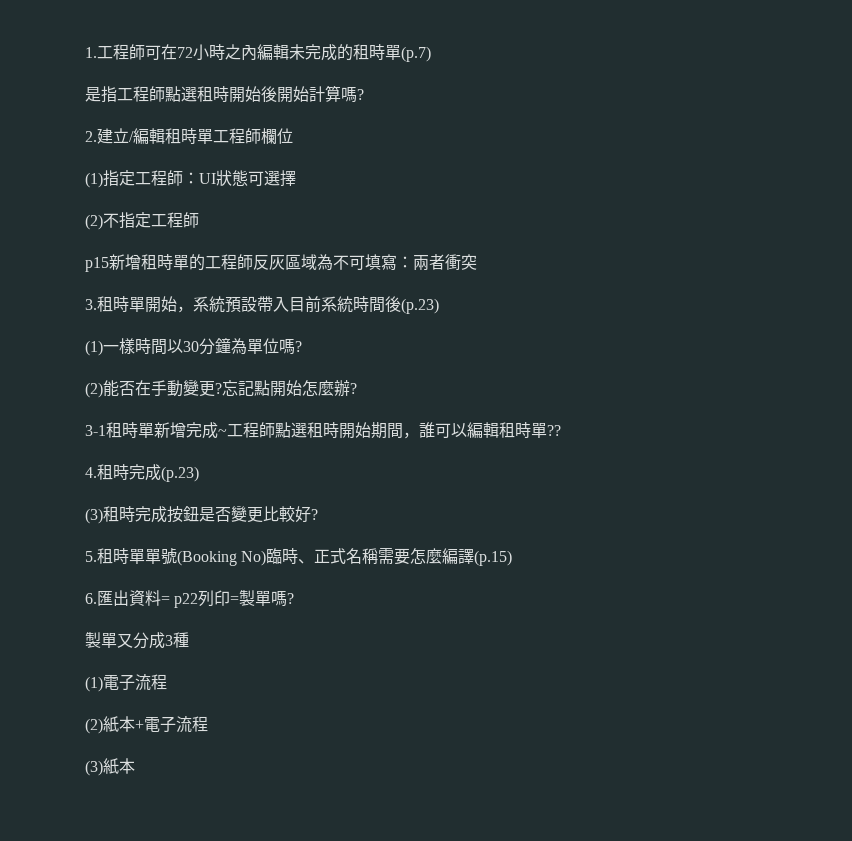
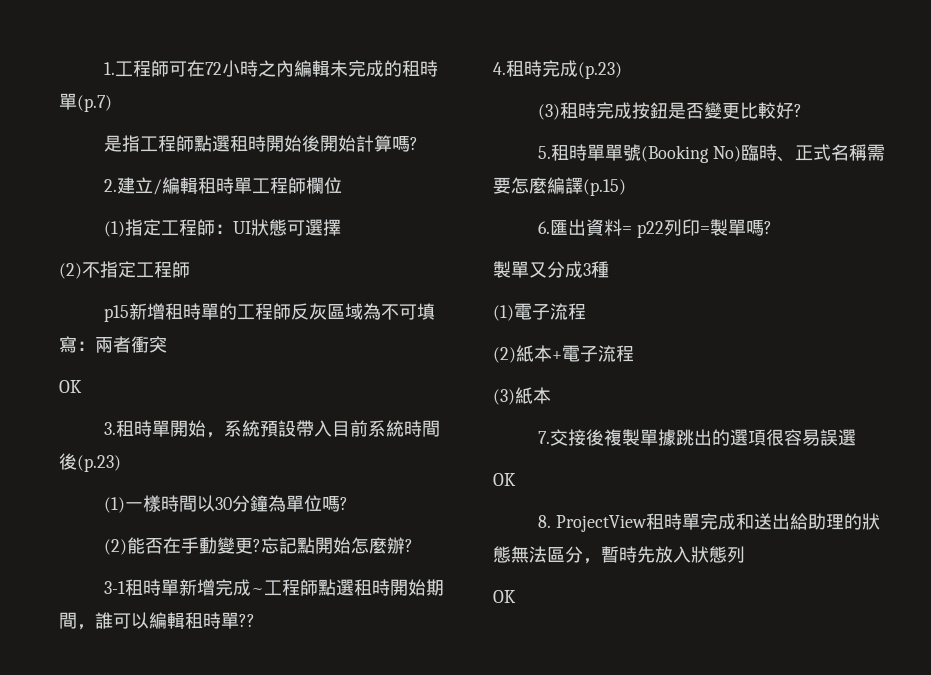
(477, 262) none -> [59,380,82,393] // OK
(135, 766) none -> [538,429,857,446] [493,473,516,486] [538,513,880,532] [493,546,745,564] [493,590,516,603] // 7.交接後複製單據跳出的選項很容易誤選 // OK // 8. ProjectView租時單完成和送出給助理的狀態無法區分，暫時先放入狀態列 // OK

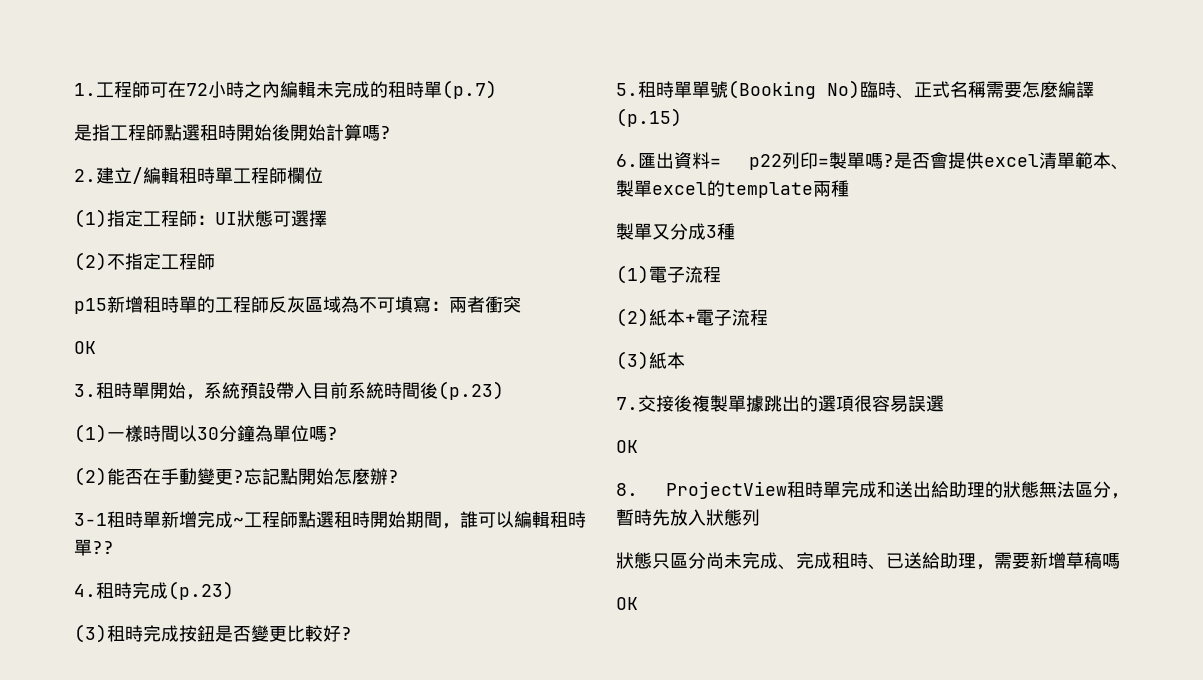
(772, 227) none -> [894,152,1129,170] [616,180,849,198] 是否會提供excel清單範本、製單excel的template兩種
(745, 554) none -> [616,552,1120,570] // 狀態只區分尚未完成、完成租時、已送給助理，需要新增草稿嗎

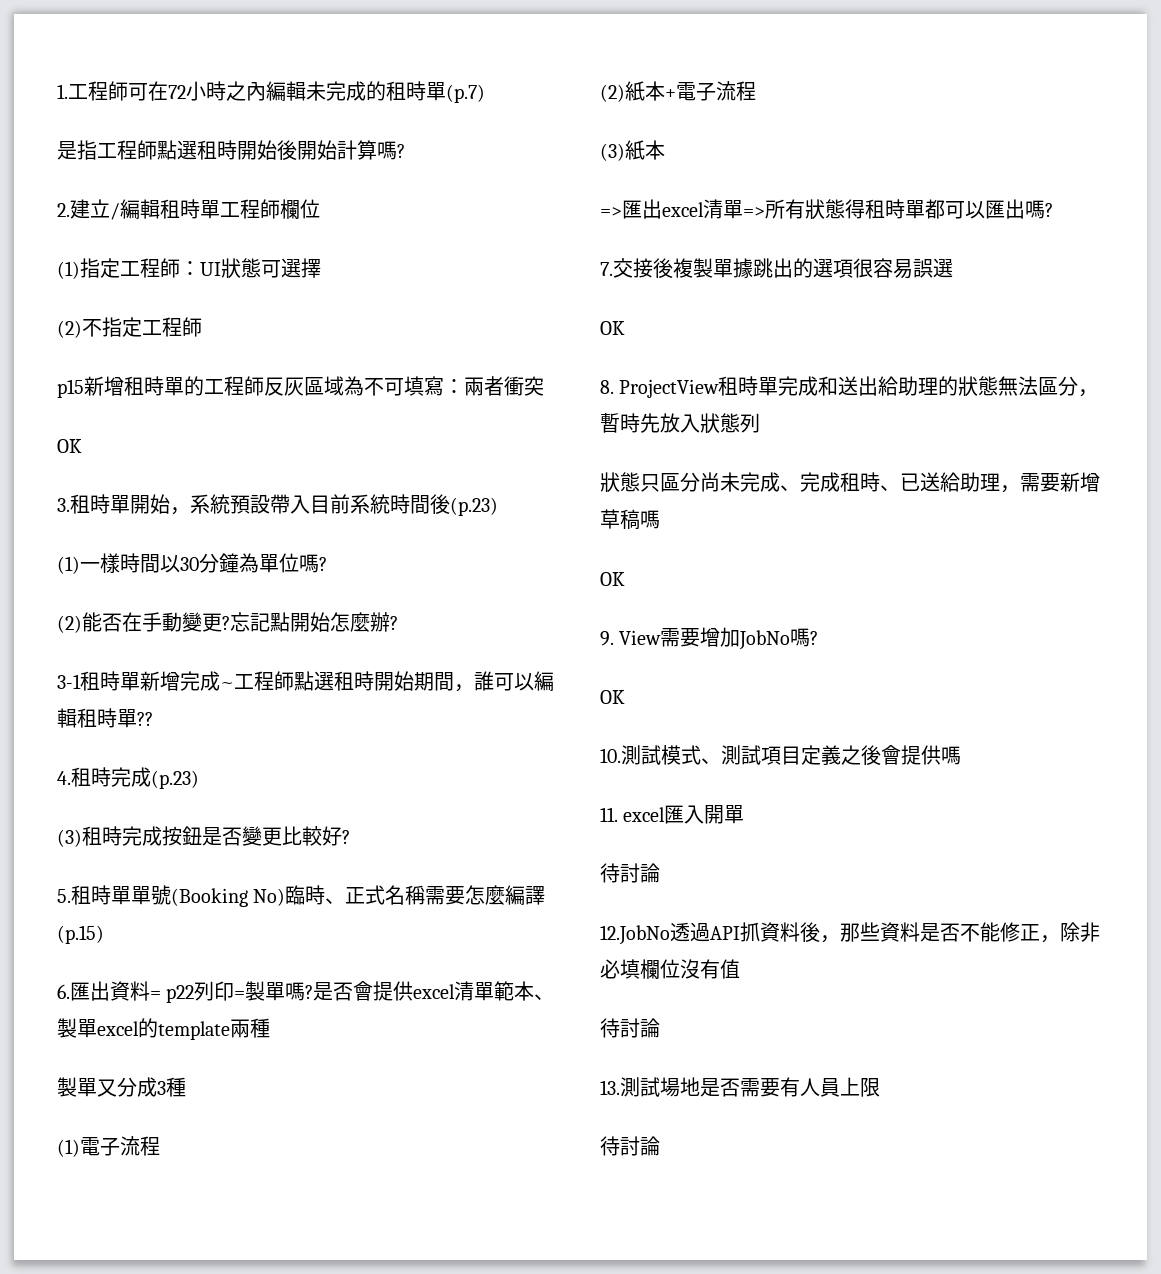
(685, 360) none -> [600,199,1053,220] // =>匯出excel清單=>所有狀態得租時單都可以匯出嗎?
(638, 603) none -> [600,627,819,650] [600,690,625,704] [600,745,961,765] [600,805,745,824] [600,863,660,883] [600,922,1100,945] [600,959,740,979] [600,1018,660,1038] [600,1077,880,1097] [600,1136,660,1156] // 9. View需要增加JobNo嗎? // OK // 10.測試模式、測試項目定義之後會提供嗎 // 11. excel匯入開單 // 待討論 // 12.JobNo透過API抓資料後，那些資料是否不能修正，除非必填欄位沒有值 // 待討論 // 13.測試場地是否需要有人員上限 // 待討論

